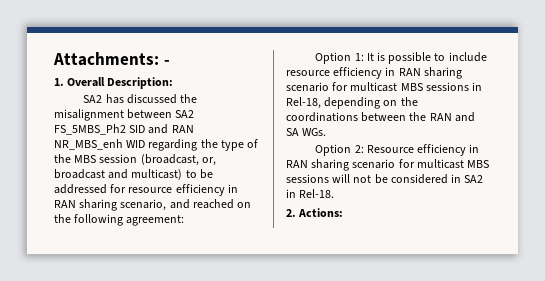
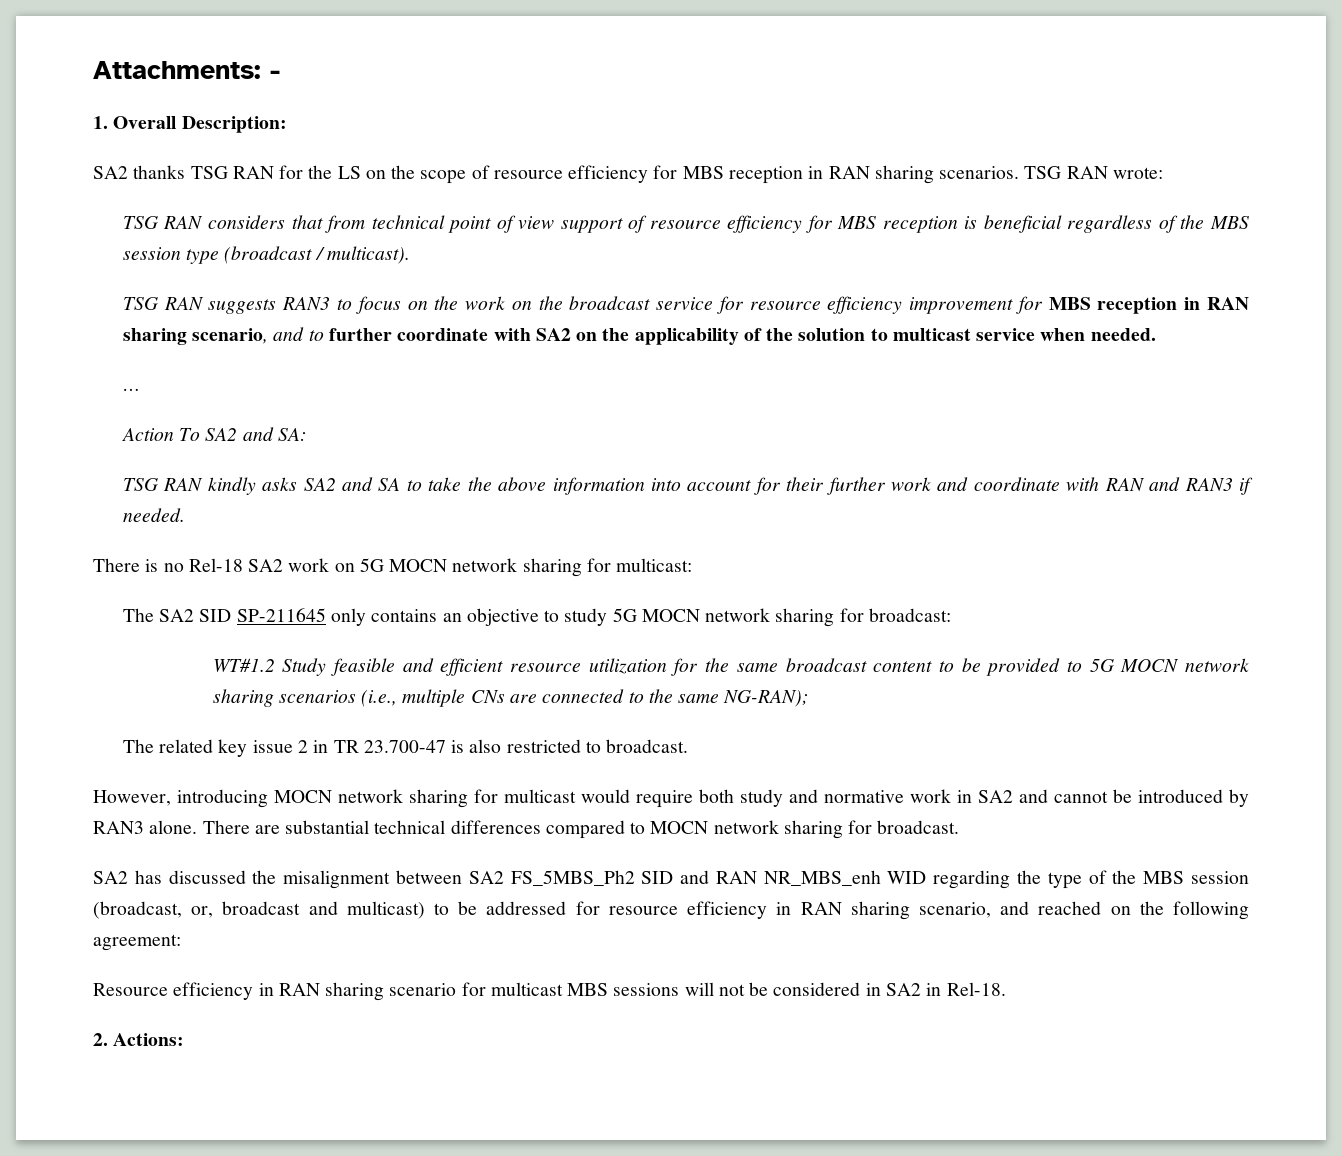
(174, 83) none -> [93,165,1163,184] [122,215,1249,233] [122,246,410,264] [122,296,1249,314] [122,327,1156,345] [122,388,140,391] [121,427,307,441] [122,477,1253,495] [122,508,185,522] [93,558,693,577] [122,608,951,627] [212,658,1249,676] [212,689,810,707] [122,739,689,757] [93,789,1249,808] [93,820,960,839] // SA2 thanks TSG RAN for the LS on the scope of resource efficiency for MBS reception in RAN sharing scenarios. TSG RAN wrote: // TSG RAN considers that from technical point of view support of resource efficiency for MBS reception is beneficial regardless of the MBS session type (broadcast / multicast). // TSG RAN suggests RAN3 to focus on the work on the broadcast service for resource efficiency improvement for MBS reception in RAN sharing scenario, and to further coordinate with SA2 on the applicability of the solution to multicast service when needed. // … // Action To SA2 and SA: // TSG RAN kindly asks SA2 and SA to take the above information into account for their further work and coordinate with RAN and RAN3 if needed. // There is no Rel-18 SA2 work on 5G MOCN network sharing for multicast: // The SA2 SID SP-211645 only contains an objective to study 5G MOCN network sharing for broadcast: // WT#1.2 Study feasible and efficient resource utilization for the same broadcast content to be provided to 5G MOCN network sharing scenarios (i.e., multiple CNs are connected to the same NG-RAN); // The related key issue 2 in TR 23.700-47 is also restricted to broadcast. // However, introducing MOCN network sharing for multicast would require both study and normative work in SA2 and cannot be introduced by RAN3 alone. There are substantial technical differences compared to MOCN network sharing for broadcast.
[315,52,487,64] [286,67,462,79] [286,82,483,92] [286,97,418,109] [286,112,475,122] [286,128,327,136] [315,144,364,156] Option 1: It is possible to include resource efficiency in RAN sharing scenario for multicast MBS sessions in Rel-18, depending on the coordinations between the RAN and SA WGs. // Option 2: -> (181, 942) none

